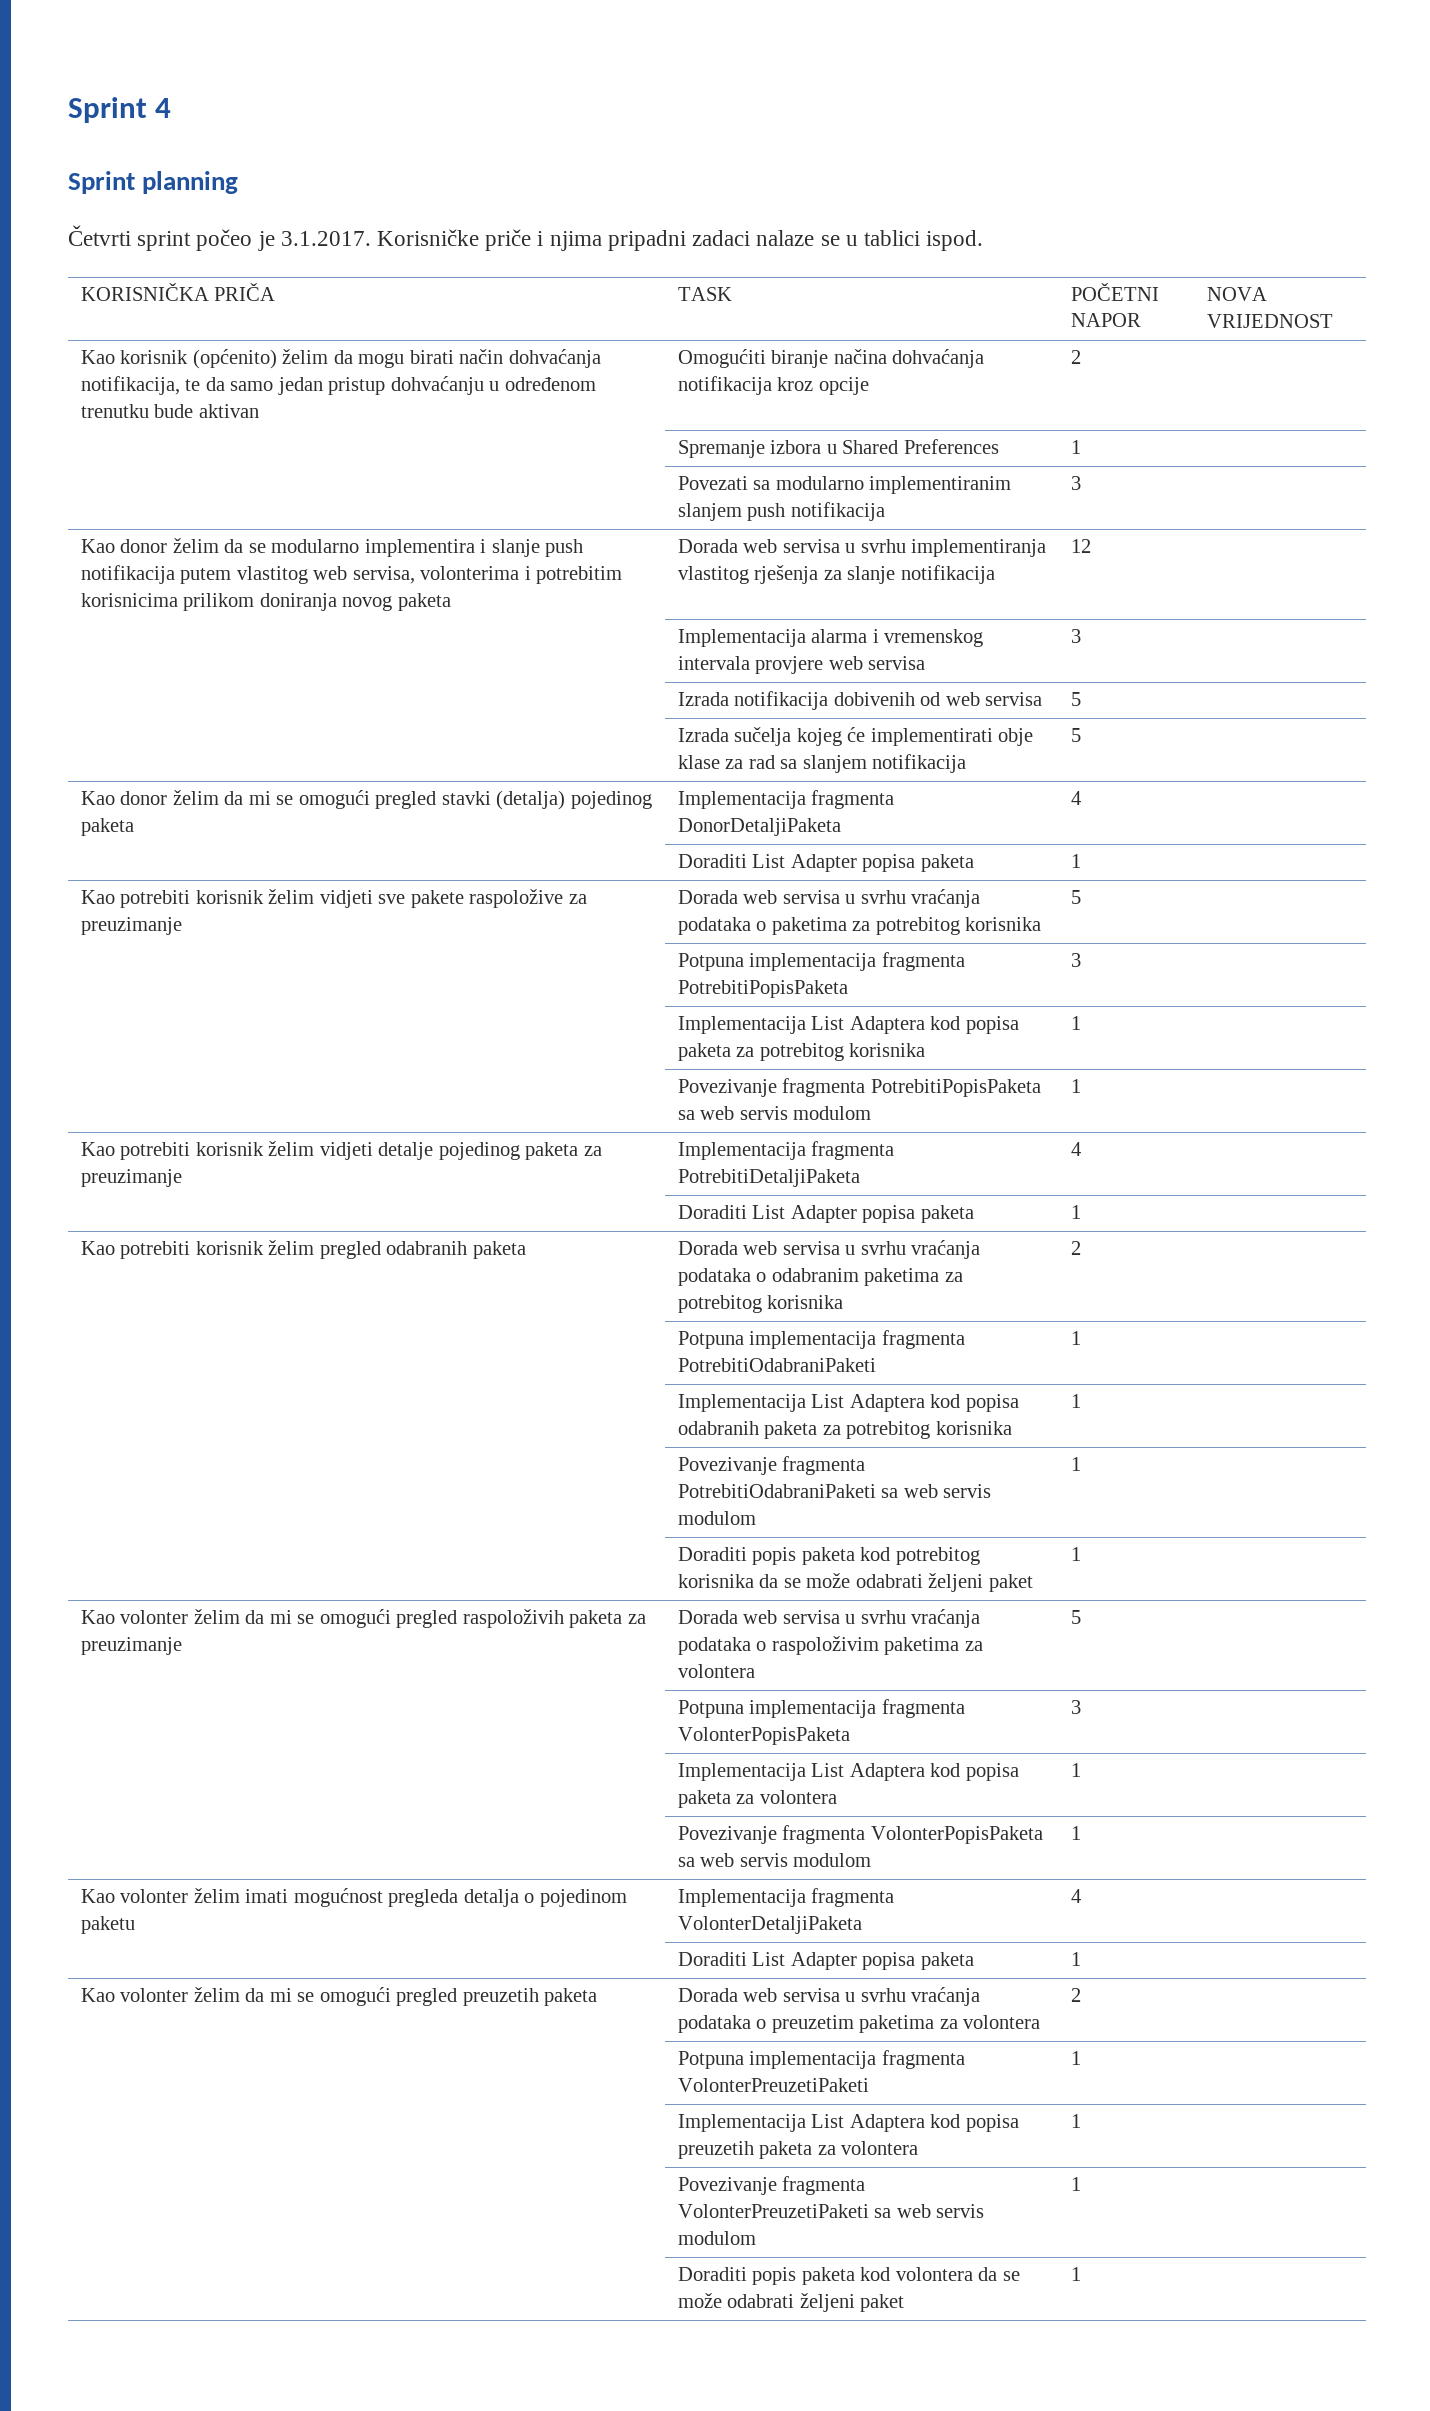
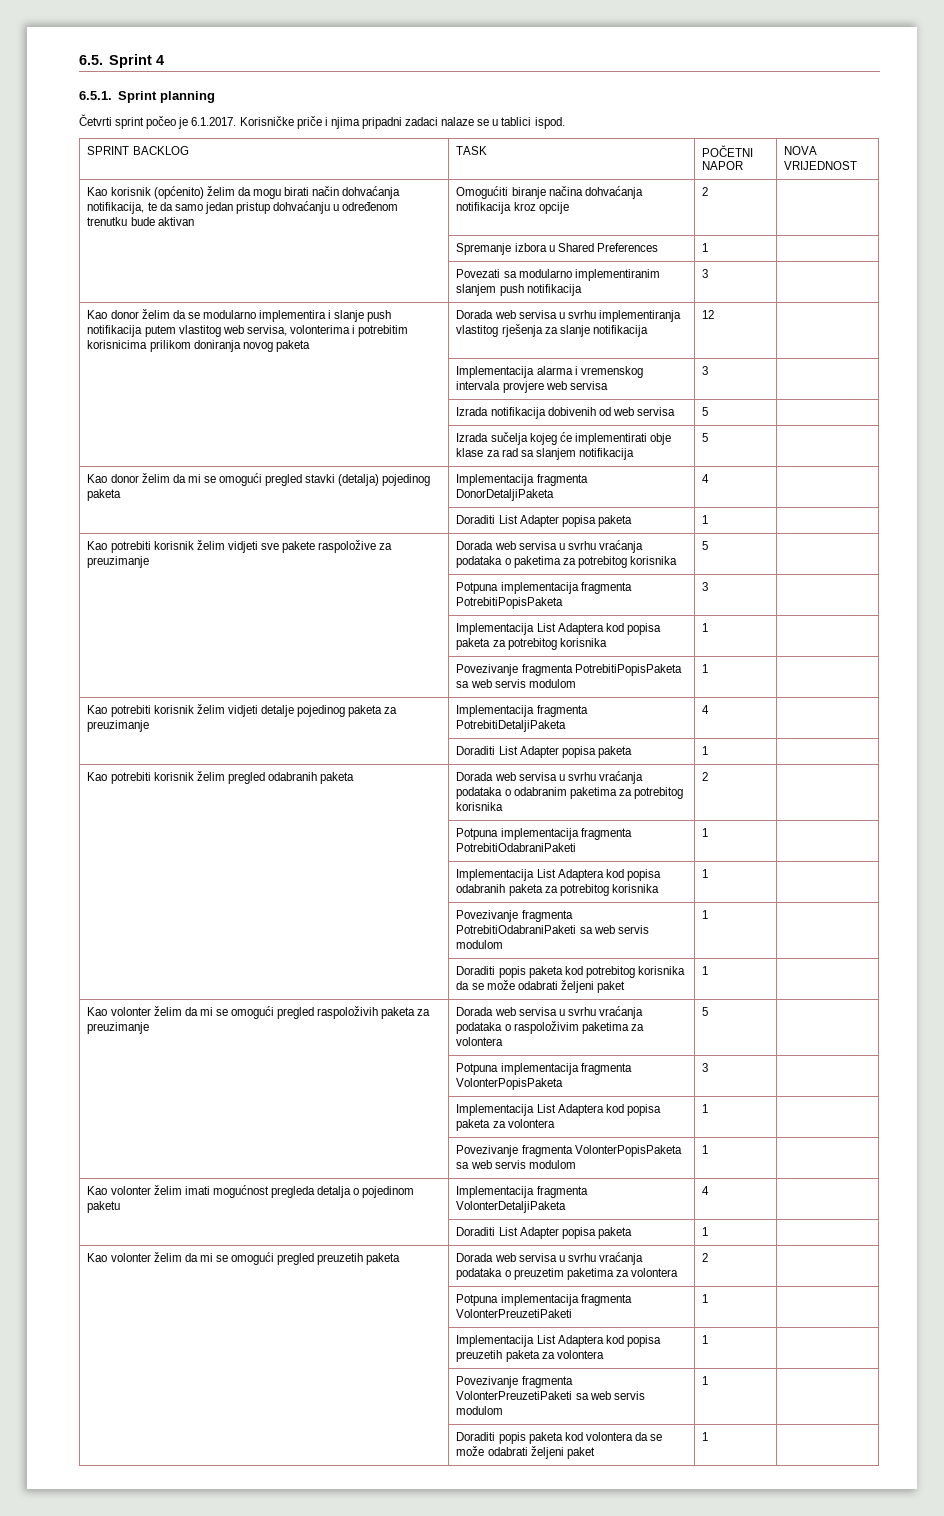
(68, 110) none -> [79,55,103,65] 6.5.
(172, 108) none -> [79,91,112,100] 6.5.1.
[280,231,371,246] 3.1.2017. -> [191,117,237,126] 6.1.2017.
[80,283,276,301] KORISNIČKA PRIČA -> [87,146,189,155] SPRINT BACKLOG

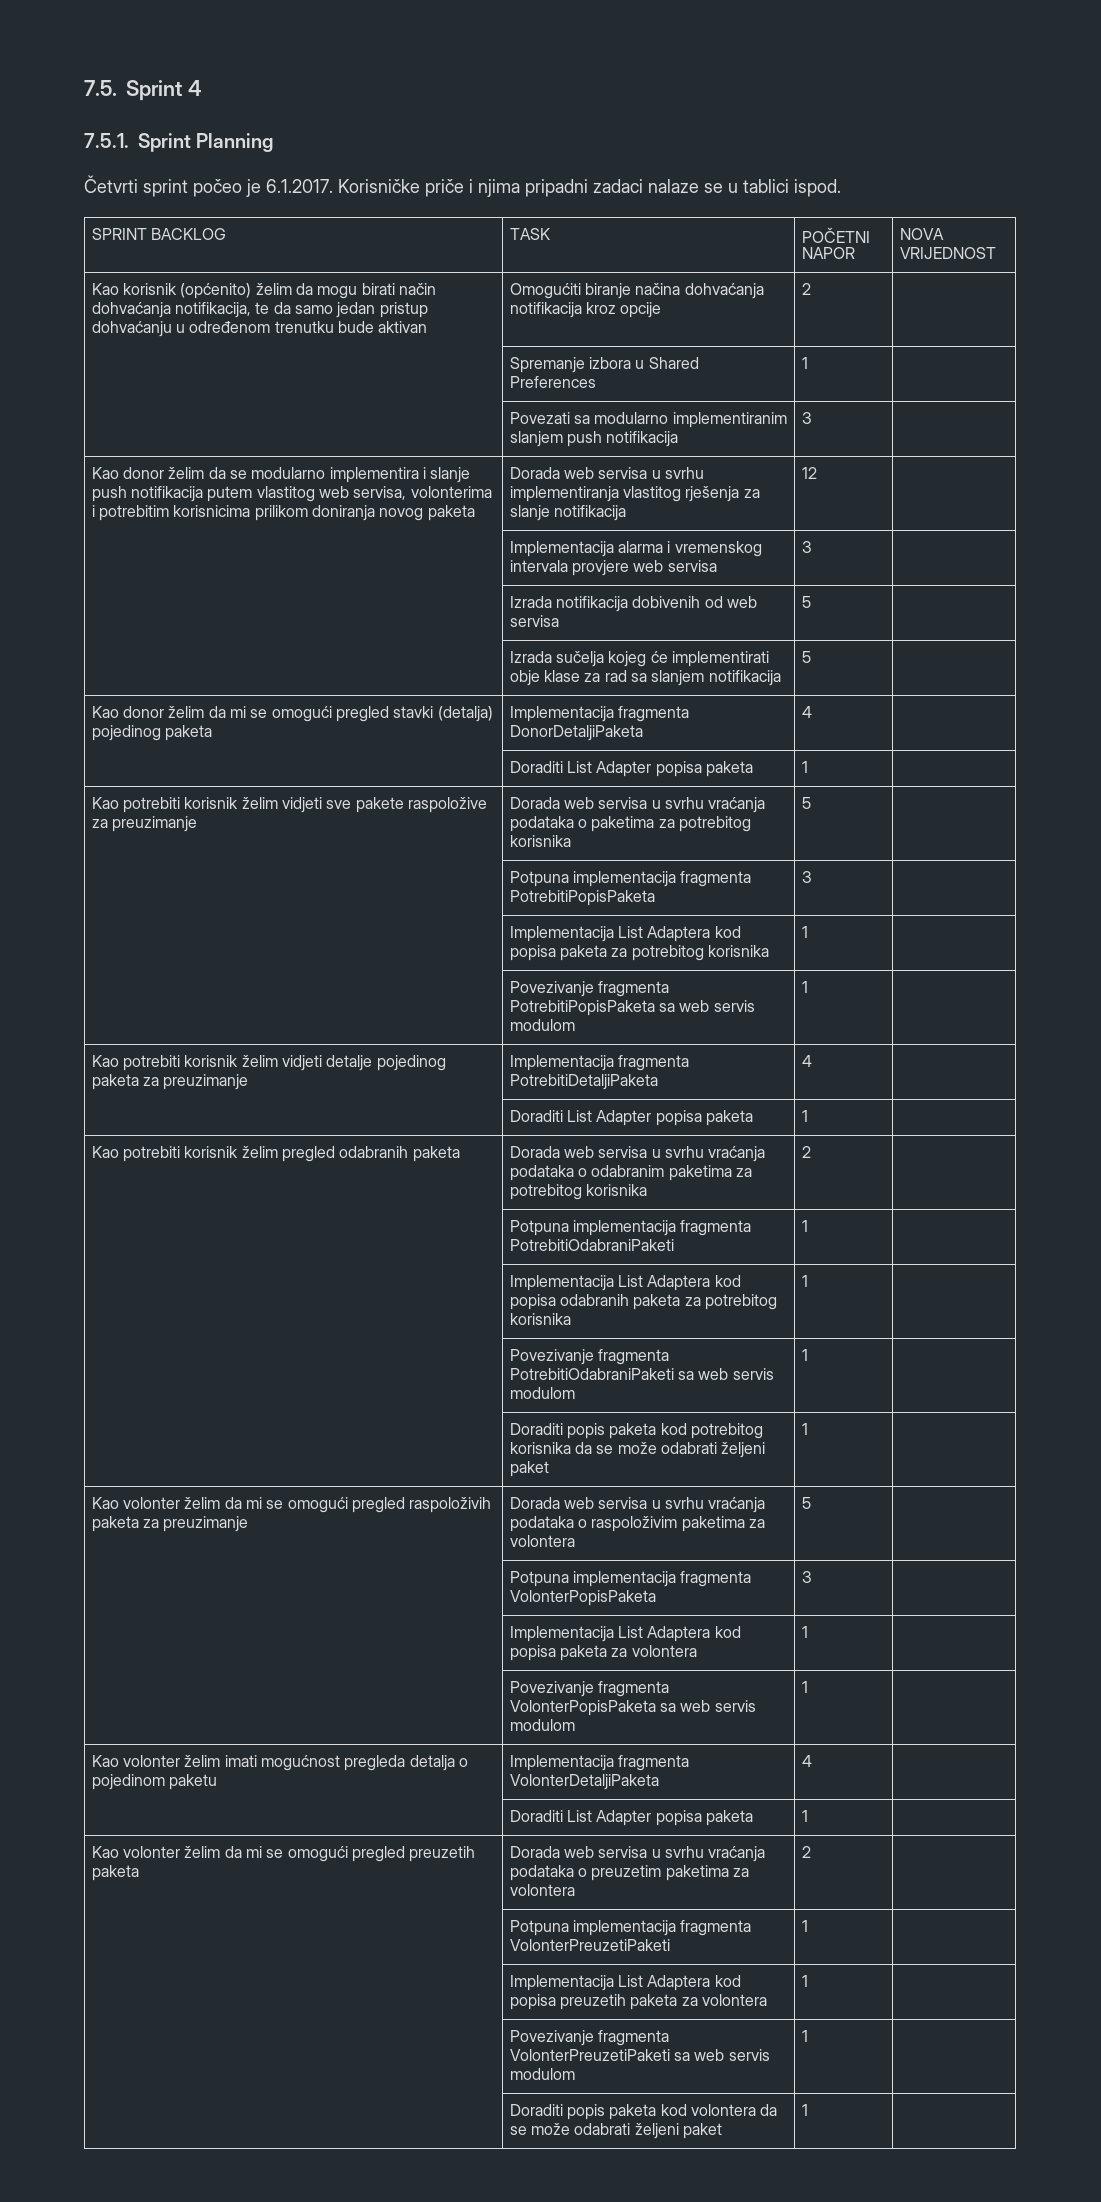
[79,55,103,65] 6.5. -> [84,80,117,96] 7.5.
[79,91,215,103] 6.5.1. Sprint planning -> [84,133,274,152] 7.5.1. Sprint Planning

